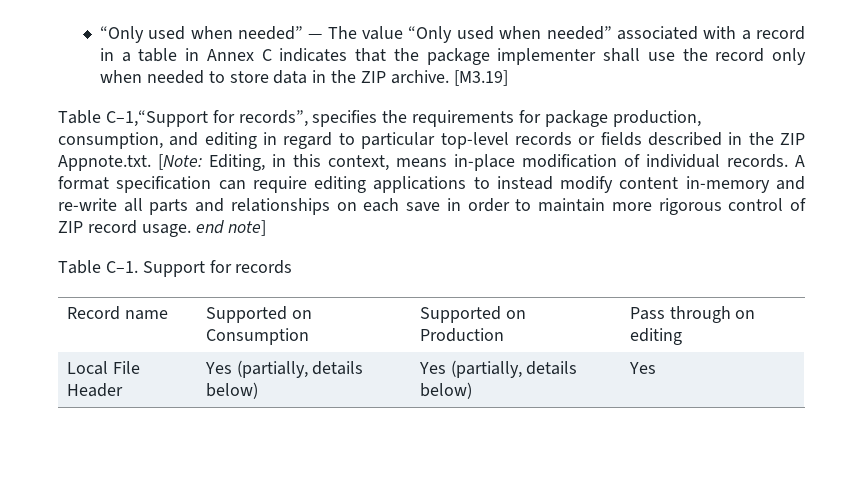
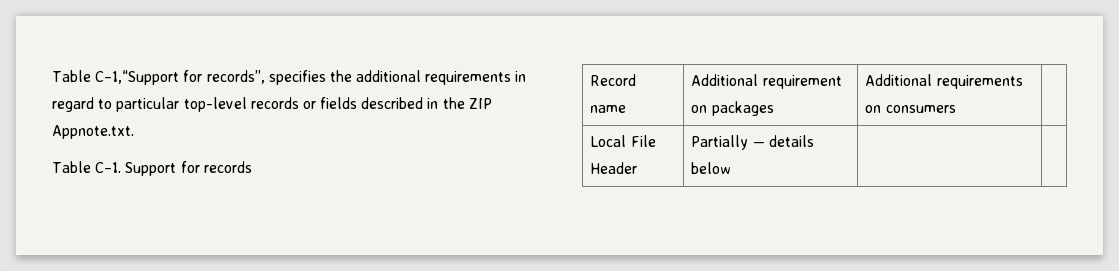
[99,26,806,43] [99,48,806,65] [99,70,508,86] “Only used when needed” — The value “Only used when needed” associated with a record in a table in Annex C indicates that the package implementer shall use the record only when needed to store data in the ZIP archive. [M3.19] // -> (52, 76) none
[412,110,701,127] [58,132,257,149] requirements for package production, consumption, and editing -> [356,70,512,85] additional requirements
[158,154,805,171] [58,176,805,193] [58,198,807,215] [58,220,267,237] [Note: Editing, in this context, means in-place modification of individual records. A format specification can require editing applications to instead modify content in-memory and re-write all parts and relationships on each save in order to maintain more rigorous control of ZIP record usage. end note] -> (134, 132) none
[205,306,312,323] [205,328,309,345] [419,306,526,323] [419,328,504,342] [629,306,756,323] [629,328,682,345] [66,361,140,375] [66,383,123,397] [204,360,364,378] [205,382,258,399] [418,360,578,378] [419,382,472,399] [628,362,656,374] Supported on Consumption | Supported on Production | Pass through on editing // Local File Header | Yes (partially, details below) | Yes (partially, details below) | Yes -> [691,74,842,89] [691,101,774,116] [865,74,1023,89] [865,105,956,113] [590,135,656,147] [590,162,638,174] [691,135,814,150] [691,162,732,174] Additional requirement on packages | Additional requirements on consumers | // Local File Header | Partially — details below | |

